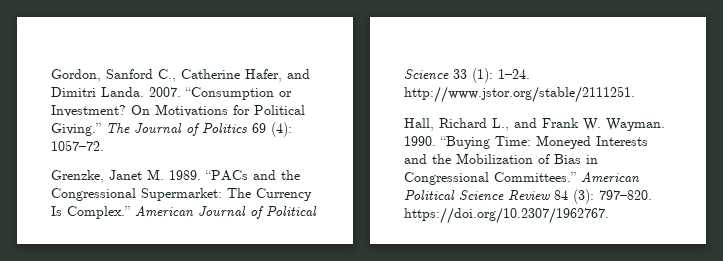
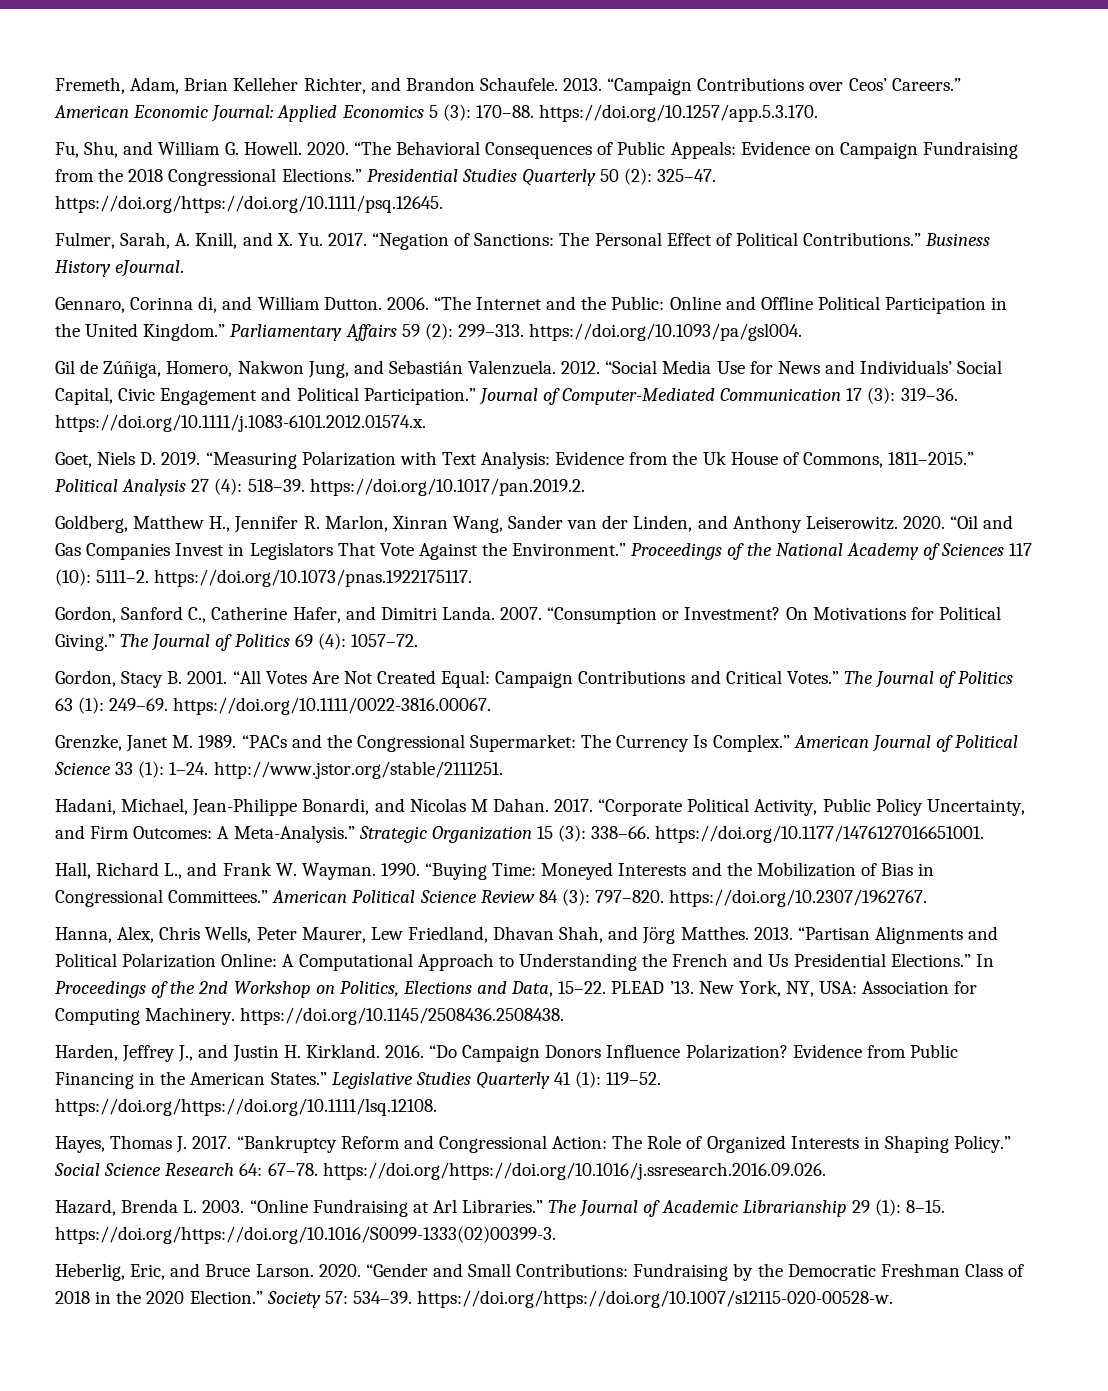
(51, 75) none -> [55,77,961,95] [54,104,819,122] [55,141,1019,159] [55,168,717,186] [55,195,443,213] [55,232,991,250] [55,260,185,277] [55,296,1008,314] [55,323,803,341] [55,360,1003,378] [55,387,958,405] [55,414,426,432] [55,451,975,469] [55,478,585,496] [55,515,1014,533] [55,542,1033,560] [55,569,473,587] Fremeth, Adam, Brian Kelleher Richter, and Brandon Schaufele. 2013. “Campaign Contributions over Ceos’ Careers.” American Economic Journal: Applied Economics 5 (3): 170–88. https://doi.org/10.1257/app.5.3.170. // Fu, Shu, and William G. Howell. 2020. “The Behavioral Consequences of Public Appeals: Evidence on Campaign Fundraising from the 2018 Congressional Elections.” Presidential Studies Quarterly 50 (2): 325–47. https://doi.org/https://doi.org/10.1111/psq.12645. // Fulmer, Sarah, A. Knill, and X. Yu. 2017. “Negation of Sanctions: The Personal Effect of Political Contributions.” Business History eJournal. // Gennaro, Corinna di, and William Dutton. 2006. “The Internet and the Public: Online and Offline Political Participation in the United Kingdom.” Parliamentary Affairs 59 (2): 299–313. https://doi.org/10.1093/pa/gsl004. // Gil de Zúñiga, Homero, Nakwon Jung, and Sebastián Valenzuela. 2012. “Social Media Use for News and Individuals’ Social Capital, Civic Engagement and Political Participation.” Journal of Computer-Mediated Communication 17 (3): 319–36. https://doi.org/10.1111/j.1083-6101.2012.01574.x. // Goet, Niels D. 2019. “Measuring Polarization with Text Analysis: Evidence from the Uk House of Commons, 1811–2015.” Political Analysis 27 (4): 518–39. https://doi.org/10.1017/pan.2019.2. // Goldberg, Matthew H., Jennifer R. Marlon, Xinran Wang, Sander van der Linden, and Anthony Leiserowitz. 2020. “Oil and Gas Companies Invest in Legislators That Vote Against the Environment.” Proceedings of the National Academy of Sciences 117 (10): 5111–2. https://doi.org/10.1073/pnas.1922175117. //
(104, 145) none -> [55,670,1014,688] [55,697,492,715] // Gordon, Stacy B. 2001. “All Votes Are Not Created Equal: Campaign Contributions and Critical Votes.” The Journal of Politics 63 (1): 249–69. https://doi.org/10.1111/0022-3816.00067.
(635, 94) none -> [55,798,1025,816] [55,825,985,843] // Hadani, Michael, Jean-Philippe Bonardi, and Nicolas M Dahan. 2017. “Corporate Political Activity, Public Policy Uncertainty, and Firm Outcomes: A Meta-Analysis.” Strategic Organization 15 (3): 338–66. https://doi.org/10.1177/1476127016651001.
(609, 215) none -> [55,926,999,944] [55,953,994,971] [55,980,978,998] [55,1007,565,1025] [55,1044,958,1062] [55,1071,662,1089] [55,1098,437,1116] [55,1135,1012,1153] [54,1162,826,1180] [55,1199,946,1217] [55,1226,556,1244] [55,1263,1025,1281] [55,1290,894,1308] // Hanna, Alex, Chris Wells, Peter Maurer, Lew Friedland, Dhavan Shah, and Jörg Matthes. 2013. “Partisan Alignments and Political Polarization Online: A Computational Approach to Understanding the French and Us Presidential Elections.” In Proceedings of the 2nd Workshop on Politics, Elections and Data, 15–22. PLEAD ’13. New York, NY, USA: Association for Computing Machinery. https://doi.org/10.1145/2508436.2508438. // Harden, Jeffrey J., and Justin H. Kirkland. 2016. “Do Campaign Donors Influence Polarization? Evidence from Public Financing in the American States.” Legislative Studies Quarterly 41 (1): 119–52. https://doi.org/https://doi.org/10.1111/lsq.12108. // Hayes, Thomas J. 2017. “Bankruptcy Reform and Congressional Action: The Role of Organized Interests in Shaping Policy.” Social Science Research 64: 67–78. https://doi.org/https://doi.org/10.1016/j.ssresearch.2016.09.026. // Hazard, Brenda L. 2003. “Online Fundraising at Arl Libraries.” The Journal of Academic Librarianship 29 (1): 8–15. https://doi.org/https://doi.org/10.1016/S0099-1333(02)00399-3. // Heberlig, Eric, and Bruce Larson. 2020. “Gender and Small Contributions: Fundraising by the Democratic Freshman Class of 2018 in the 2020 Election.” Society 57: 534–39. https://doi.org/https://doi.org/10.1007/s12115-020-00528-w.

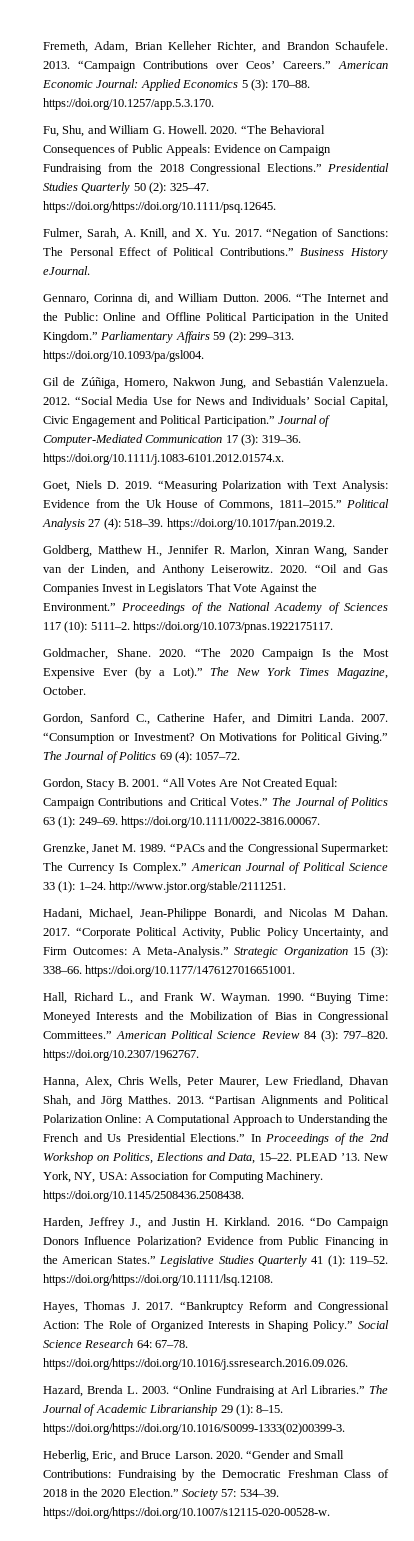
(473, 578) none -> [43,648,389,660] [43,667,388,679] [43,686,86,695] // Goldmacher, Shane. 2020. “The 2020 Campaign Is the Most Expensive Ever (by a Lot).” The New York Times Magazine, October.

